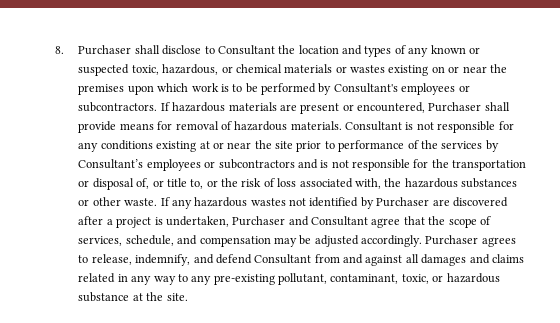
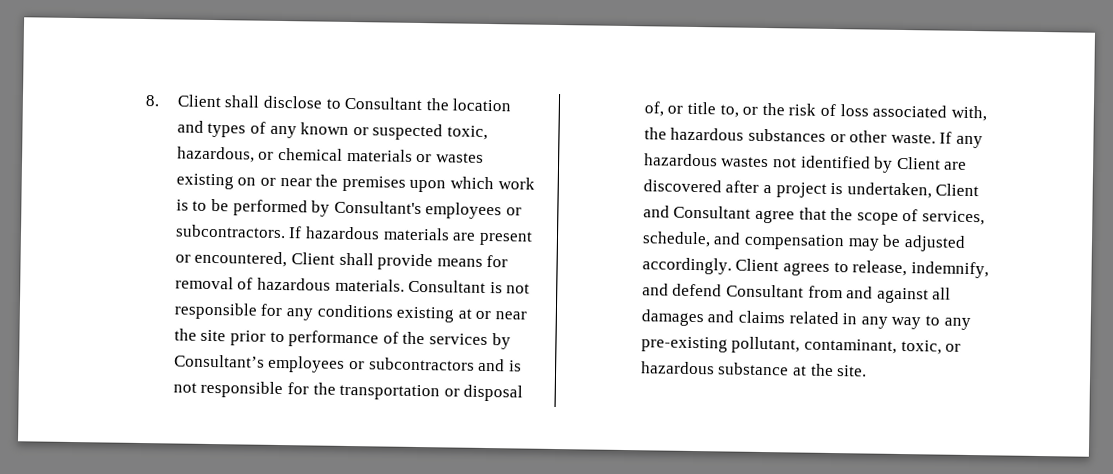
[78,45,132,55] Purchaser -> [176,94,222,108] Client
[428,102,482,112] Purchaser -> [291,252,336,265] Client
[376,197,430,207] Purchaser -> [896,156,941,170] Client
[232,216,286,226] Purchaser -> [935,183,980,197] Client
[425,235,479,245] Purchaser -> [735,258,780,272] Client

